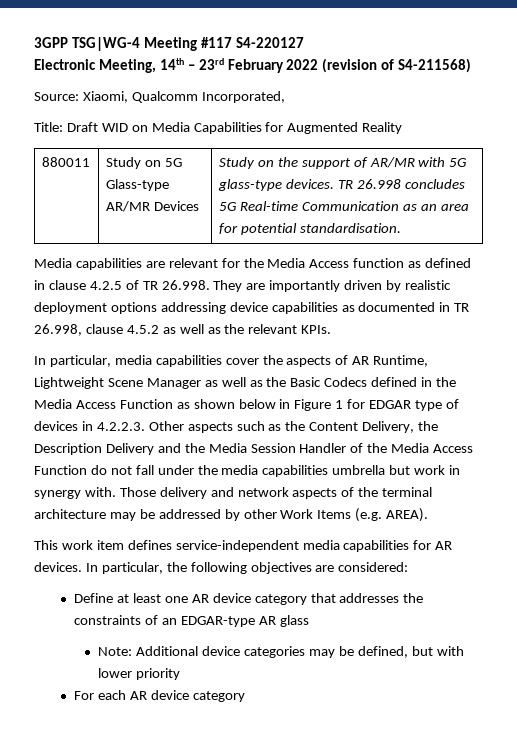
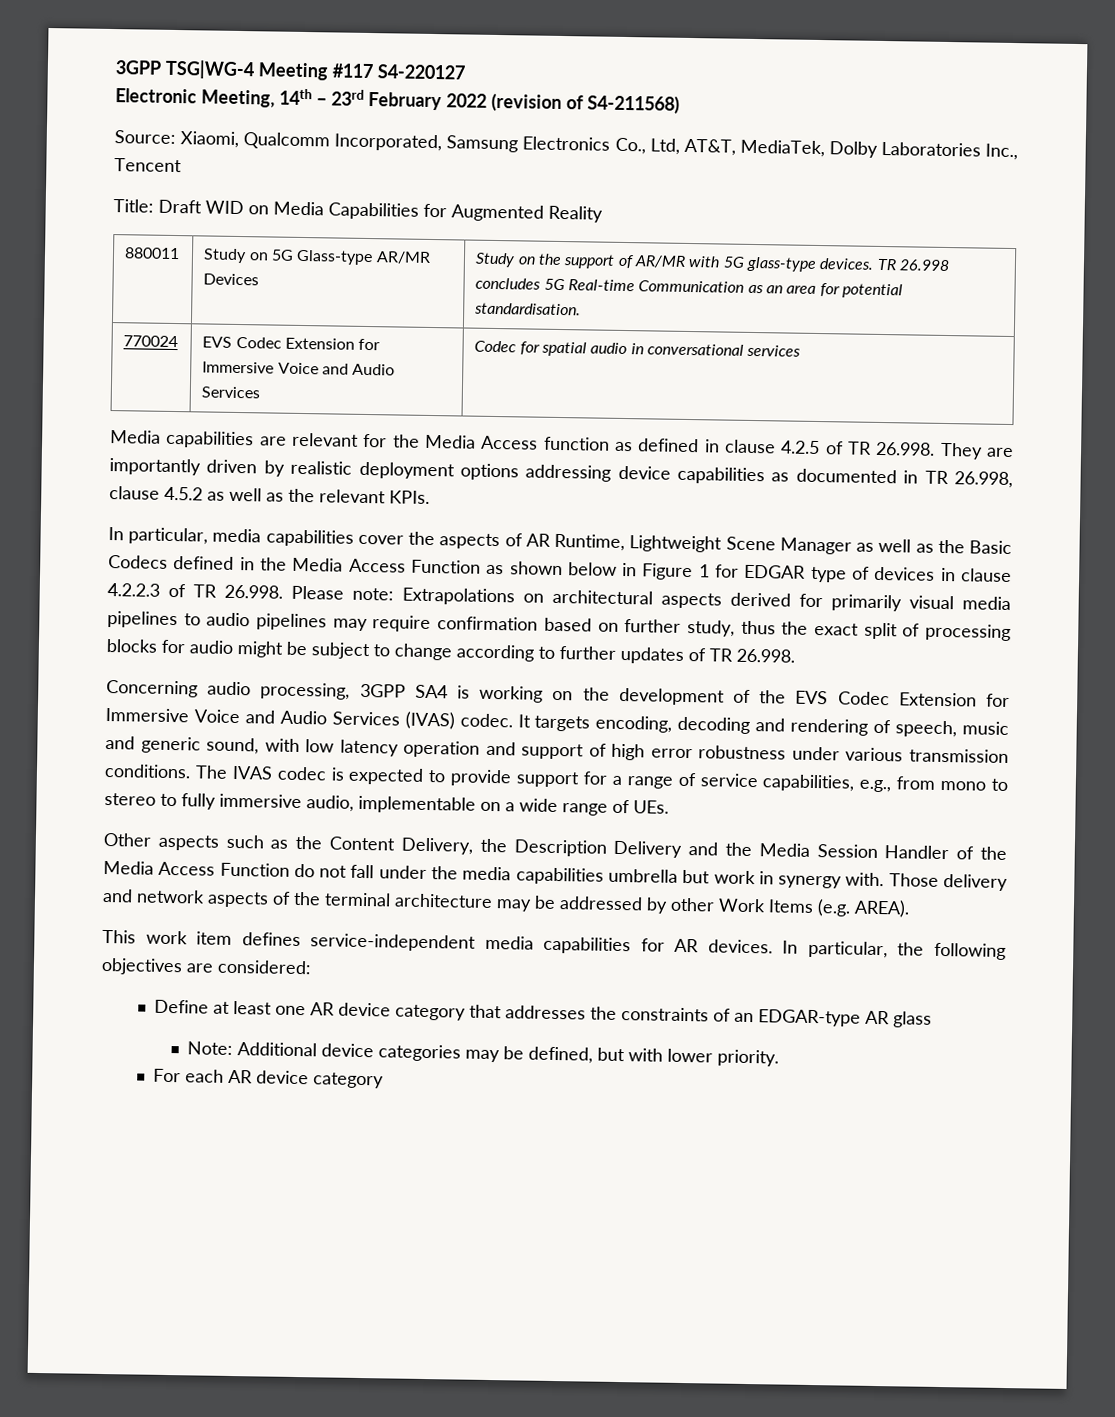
(285, 97) none -> [446,135,1019,161] [114,158,182,173] Samsung Electronics Co., Ltd, AT&T, MediaTek, Dolby Laboratories Inc., Tencent
(401, 228) none -> [123,335,179,348] [202,336,381,351] [202,361,396,376] [201,386,261,399] [474,340,802,357] // 770024 | EVS Codec Extension for Immersive Voice and Audio Services | Codec for spatial audio in conversational services
[96,422,145,431] 4.2.2.3. -> [960,568,1012,583] [107,583,1011,612] [107,610,1011,642] [106,638,795,664] [106,679,1011,708] [105,707,1009,738] [105,735,1009,764] [104,763,1009,793] [104,792,669,816] clause 4.2.2.3 of TR 26.998. Please note: Extrapolations on architectural aspects derived for primarily visual media pipelines to audio pipelines may require confirmation based on further study, thus the exact split of processing blocks for audio might be subject to change according to further updates of TR 26.998. // Concerning audio processing, 3GPP SA4 is working on the development of the EVS Codec Extension for Immersive Voice and Audio Services (IVAS) codec. It targets encoding, decoding and rendering of speech, music and generic sound, with low latency operation and support of high error robustness under various transmission conditions. The IVAS codec is expected to provide support for a range of service capabilities, e.g., from mono to stereo to fully immersive audio, implementable on a wide range of UEs. //
[136,668,181,680] priority -> [716,1049,779,1067] priority.

